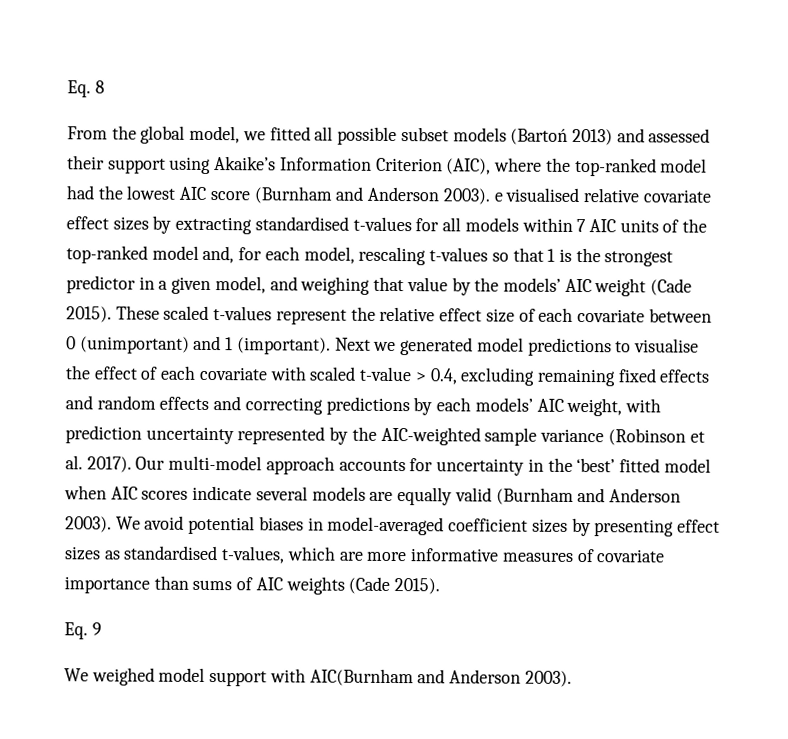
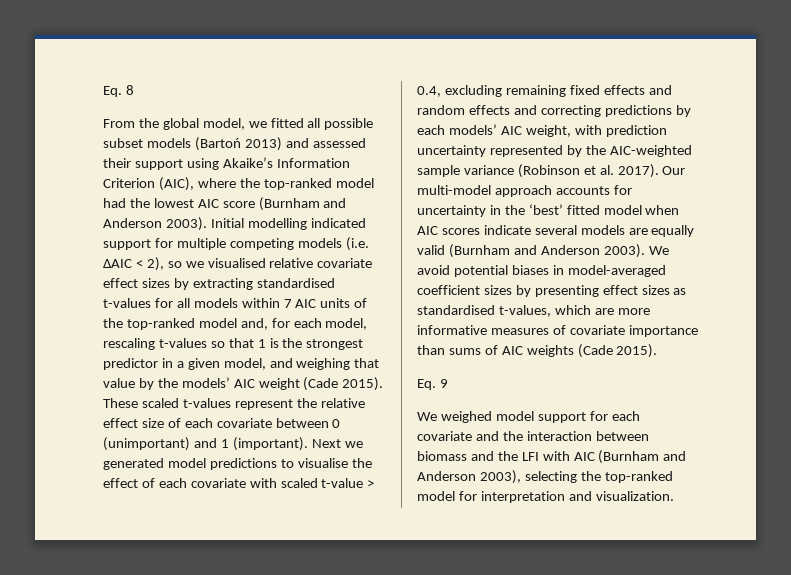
[493,192,503,202] e -> [210,218,366,230] [103,237,369,251] [103,257,204,271] Initial modelling indicated support for multiple competing models (i.e. ∆AIC < 2), so we
[269,668,572,687] with AIC(Burnham and Anderson 2003). -> [589,411,640,421] [417,431,649,441] [417,450,687,464] [417,470,673,484] [417,491,674,503] for each covariate and the interaction between biomass and the LFI with AIC (Burnham and Anderson 2003), selecting the top-ranked model for interpretation and visualization.

